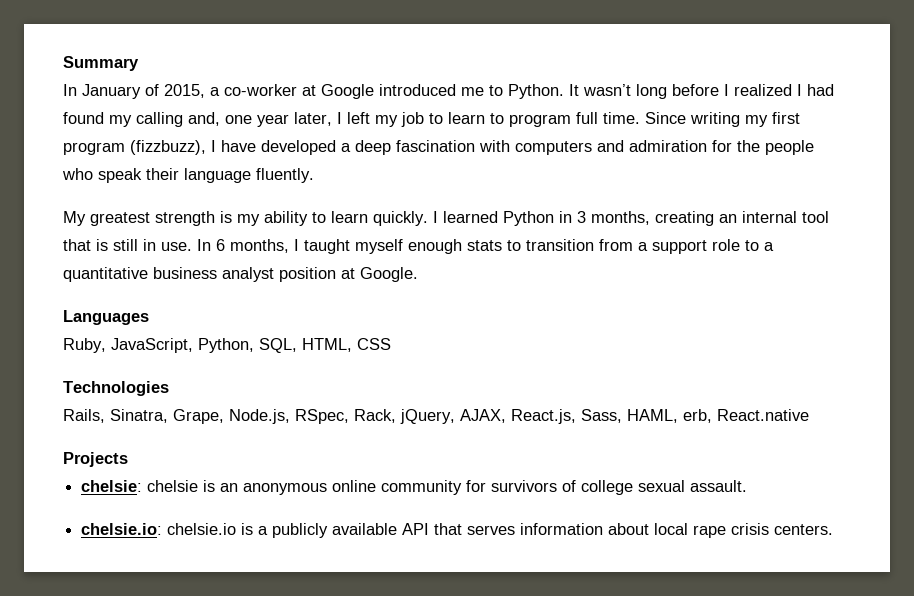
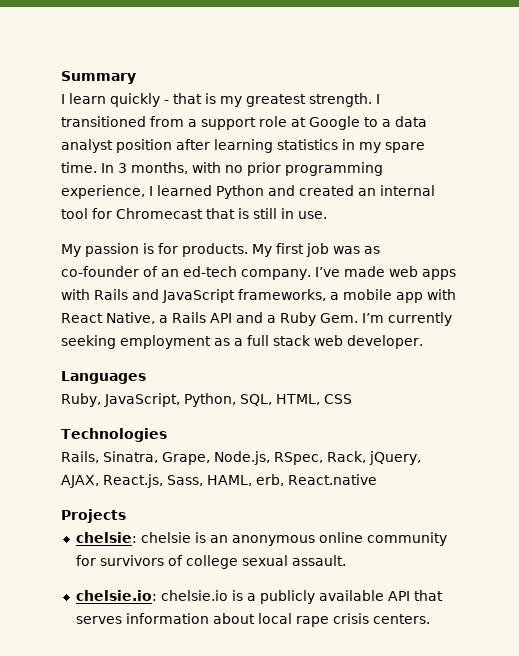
[63,84,834,99] [63,112,800,127] [63,140,814,155] [62,168,314,183] [63,211,714,226] In January of 2015, a co-worker at Google introduced me to Python. It wasn’t long before I realized I had found my calling and, one year later, I left my job to learn to program full time. Since writing my first program (fizzbuzz), I have developed a deep fascination with computers and admiration for the people who speak their language fluently. // My greatest strength is my ability to learn quickly. I learned Python in 3 months, creating -> [61,93,380,107] [61,116,427,130] [61,139,425,153] [61,162,383,176] [61,185,354,199] I learn quickly - that is my greatest strength. I transitioned from a support role at Google to a data analyst position after learning statistics in my spare time. In 3 months, with no prior programming experience, I learned Python and created
(829, 217) none -> [92,208,203,219] for Chromecast
[197,239,774,254] [63,267,418,282] In 6 months, I taught myself enough stats to transition from a support role to a quantitative business analyst position at Google. -> [61,243,380,257] [61,266,456,280] [61,289,456,303] [61,312,452,326] [61,335,423,349] // My passion is for products. My first job was as co-founder of an ed-tech company. I’ve made web apps with Rails and JavaScript frameworks, a mobile app with React Native, a Rails API and a Ruby Gem. I’m currently seeking employment as a full stack web developer.

